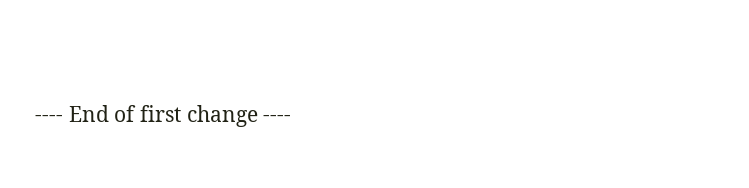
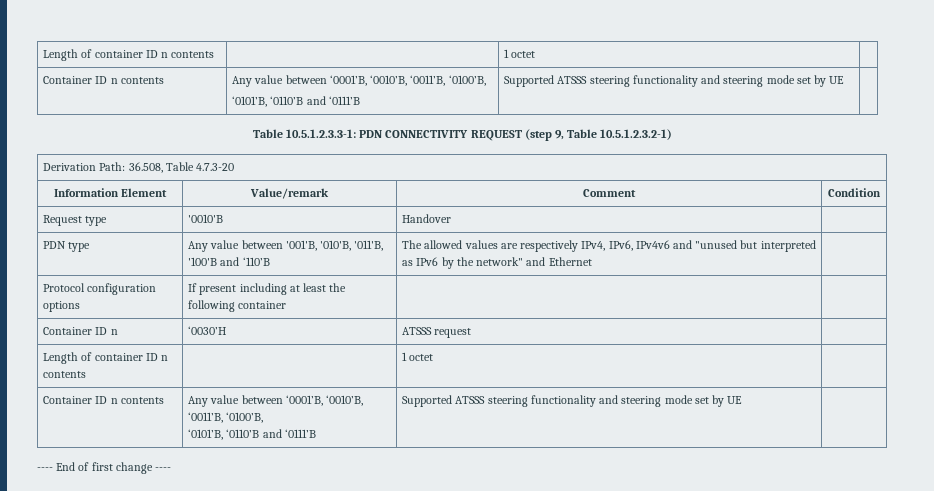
(35, 118) none -> [43,49,215,61] [504,49,536,58] [43,76,164,84] [232,75,486,87] [232,96,360,107] [504,75,845,87] [252,129,673,141] [43,162,235,173] [53,188,168,197] [250,188,329,199] [583,189,637,197] [828,188,881,197] [43,215,108,226] [188,214,224,223] [402,214,452,223] [43,241,91,252] [188,240,384,252] [188,257,270,266] [402,240,816,252] [402,257,592,269] [43,283,157,295] [43,301,81,312] [188,283,347,295] [188,300,287,312] [43,327,118,335] [188,326,227,335] [402,327,472,338] [43,352,169,364] [43,371,87,378] [402,352,434,361] [43,396,164,404] [188,395,364,407] [188,412,264,423] [188,429,316,440] [402,395,743,407] Length of container ID n contents | | 1 octet | // Container ID n contents | Any value between ‘0001’B, ‘0010’B, ‘0011’B, ‘0100’B, // ‘0101’B, ‘0110’B and ‘0111’B | Supported ATSSS steering functionality and steering mode set by UE | // Table 10.5.1.2.3.3-1: PDN CONNECTIVITY REQUEST (step 9, Table 10.5.1.2.3.2-1) // Derivation Path: 36.508, Table 4.7.3-20 // Information Element | Value/remark | Comment | Condition // Request type | '0010'B | Handover | // PDN type | Any value between '001'B, '010'B, '011'B, '100'B and ‘110’B | The allowed values are respectively IPv4, IPv6, IPv4v6 and "unused but interpreted as IPv6 by the network" and Ethernet | // Protocol configuration options | If present including at least the following container | | // Container ID n | ‘0030’H | ATSSS request | // Length of container ID n contents | | 1 octet | // Container ID n contents | Any value between ‘0001’B, ‘0010’B, ‘0011’B, ‘0100’B, // ‘0101’B, ‘0110’B and ‘0111’B | Supported ATSSS steering functionality and steering mode set by UE | //

